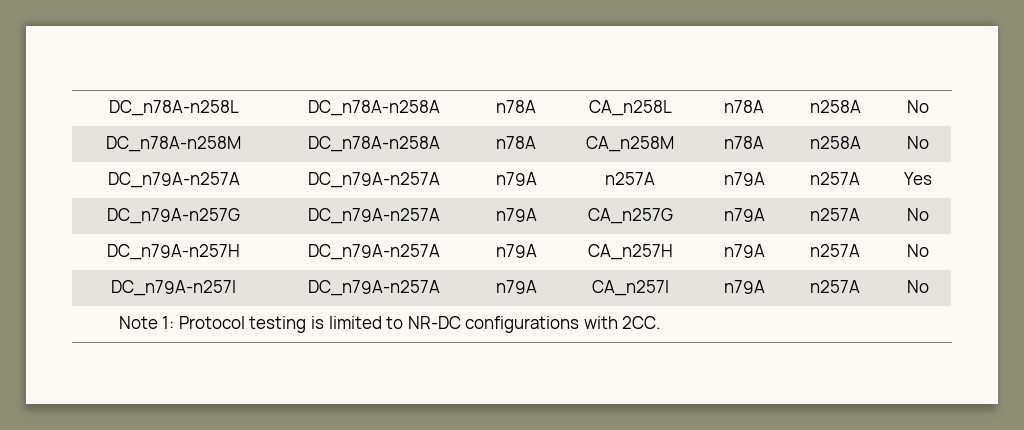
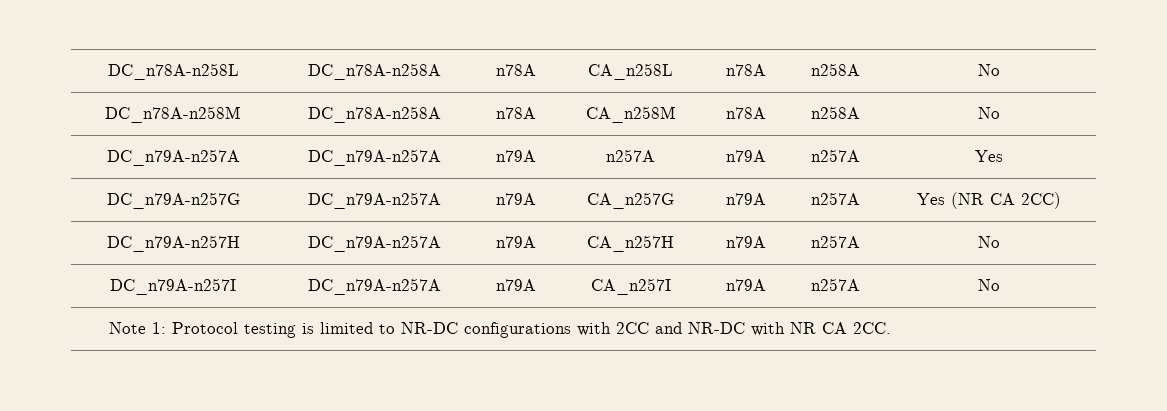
[906,208,929,221] No -> [917,192,1061,209] Yes (NR CA 2CC)
(618, 322) none -> [616,322,848,336] 2CC and NR-DC with NR CA

